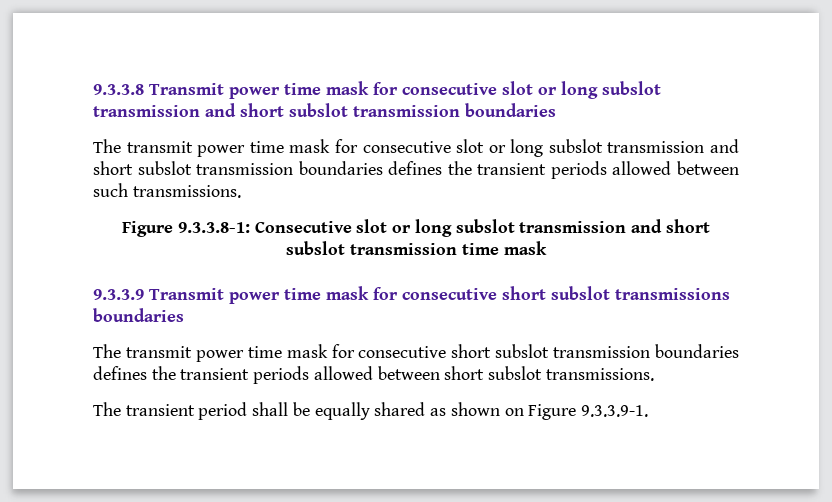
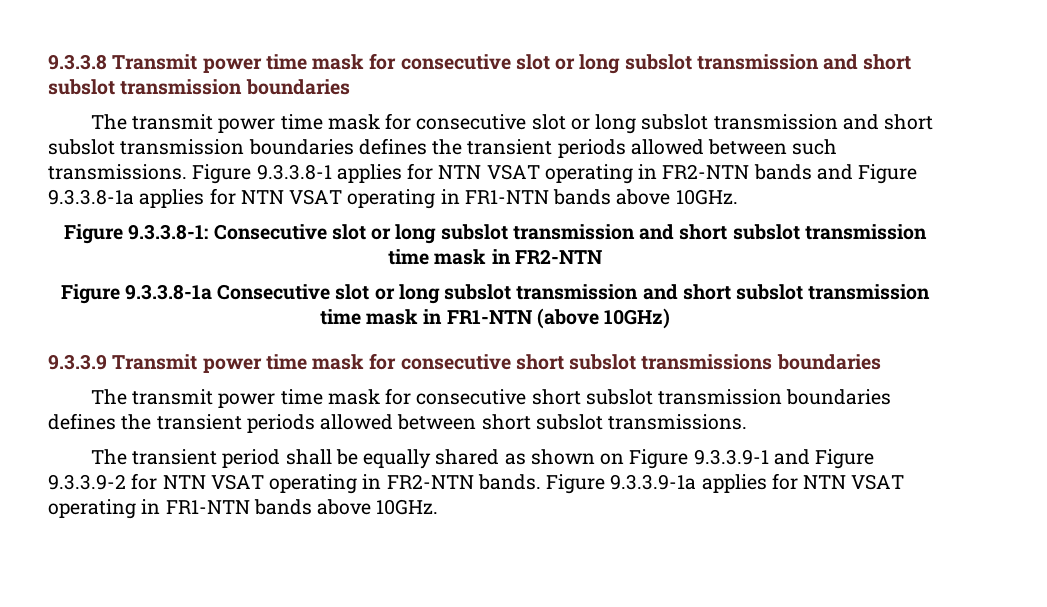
(241, 191) none -> [192,163,918,184] [48,188,738,209] Figure 9.3.3.8-1 applies for NTN VSAT operating in FR2-NTN bands and Figure 9.3.3.8-1a applies for NTN VSAT operating in FR1-NTN bands above 10GHz.
(547, 248) none -> [491,249,602,264] [60,284,931,304] [319,308,671,329] in FR2-NTN // Figure 9.3.3.8-1a Consecutive slot or long subslot transmission and short subslot transmission time mask in FR1-NTN (above 10GHz)
[580,405,648,417] 9.3.3.9-1. -> [693,449,875,469] [48,473,905,494] [48,499,439,519] 9.3.3.9-1 and Figure 9.3.3.9-2 for NTN VSAT operating in FR2-NTN bands. Figure 9.3.3.9-1a applies for NTN VSAT operating in FR1-NTN bands above 10GHz.

